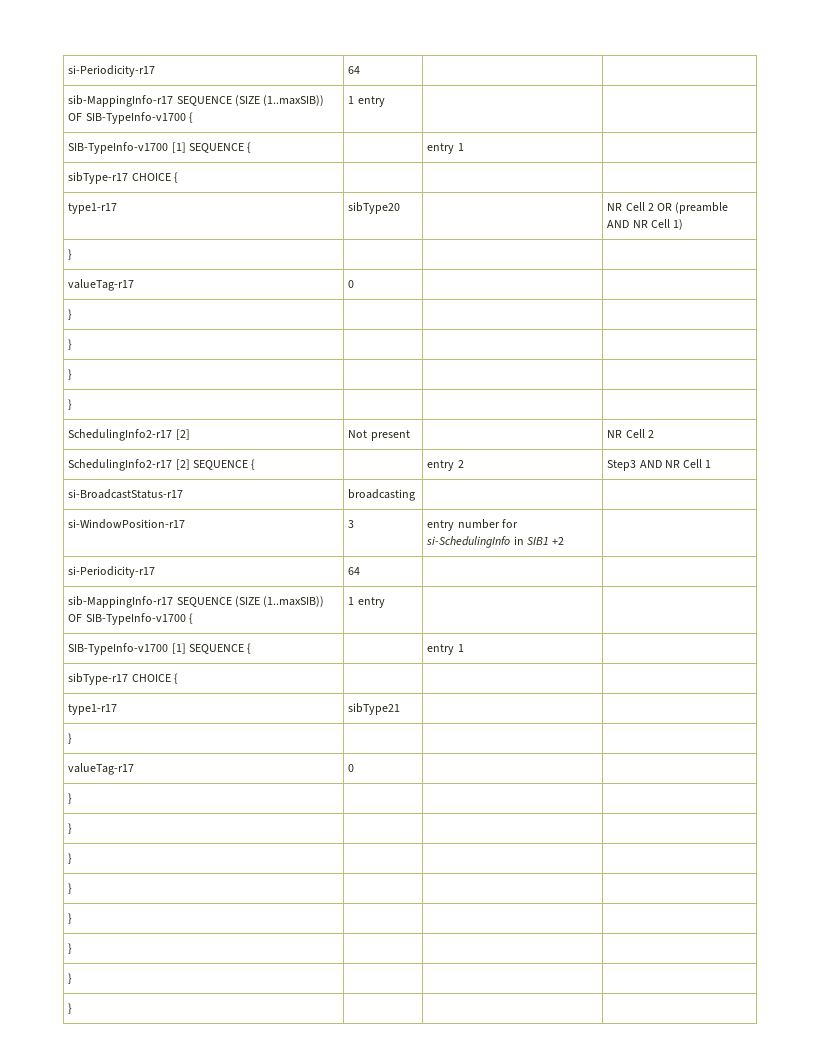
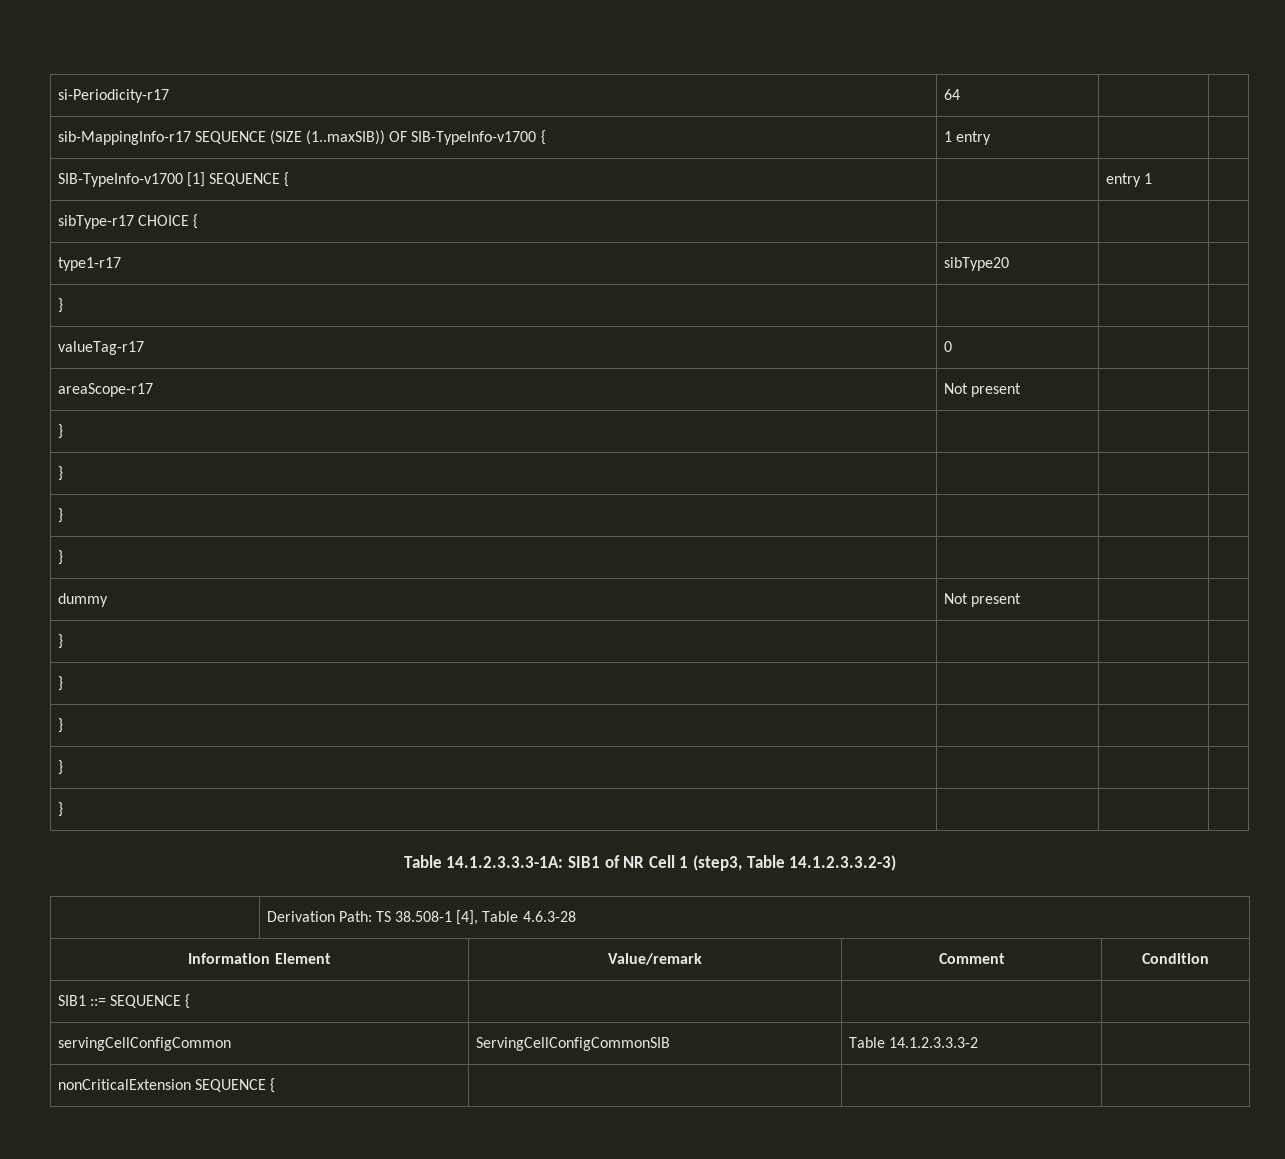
[607,202,729,214] [607,219,684,230] [68,249,73,260] [68,279,135,291] [348,280,355,288] [68,309,73,320] [68,339,73,350] [68,369,73,380] [68,399,73,410] [68,429,190,441] [348,430,410,441] [607,429,654,438] [68,459,256,471] [427,460,464,471] [607,459,712,471] [68,489,184,499] [348,489,416,501] [68,519,186,529] [348,520,355,528] [427,519,518,531] [426,536,565,548] [68,566,156,578] [348,567,361,575] [68,596,325,608] [68,613,193,625] [348,597,385,608] [68,643,252,655] [427,644,464,655] [68,673,178,685] [68,704,118,715] [348,703,401,715] [68,733,73,744] [68,763,135,775] [348,764,355,772] [68,793,73,804] [68,823,73,834] [68,853,73,864] [68,883,73,894] [68,913,73,924] [68,943,73,954] [68,973,73,984] [68,1003,73,1014] NR Cell 2 OR (preamble AND NR Cell 1) // } | | | // valueTag-r17 | 0 | | // } | | | // } | | | // } | | | // } | | | // SchedulingInfo2-r17 [2] | Not present | | NR Cell 2 // SchedulingInfo2-r17 [2] SEQUENCE { | | entry 2 | Step3 AND NR Cell 1 // si-BroadcastStatus-r17 | broadcasting | | // si-WindowPosition-r17 | 3 | entry number for si-SchedulingInfo in SIB1 +2 | // si-Periodicity-r17 | 64 | | // sib-MappingInfo-r17 SEQUENCE (SIZE (1..maxSIB)) OF SIB-TypeInfo-v1700 { | 1 entry | | // SIB-TypeInfo-v1700 [1] SEQUENCE { | | entry 1 | // sibType-r17 CHOICE { | | | // type1-r17 | sibType21 | | // } | | | // valueTag-r17 | 0 | | // } | | | // } | | | // } | | | // } | | | // } | | | // } | | | // } | | | // } -> [57,298,63,313] [57,341,144,355] [943,341,952,352] [57,383,153,397] [943,383,1021,397] [57,424,63,439] [57,466,63,481] [57,508,63,523] [57,550,63,565] [57,593,108,607] [943,593,1021,607] [57,634,63,649] [57,676,63,691] [57,718,63,733] [57,760,63,775] [57,802,63,817] [403,855,897,871] [266,910,576,925] [188,953,331,964] [608,953,702,965] [938,953,1005,964] [1142,953,1209,964] [57,994,191,1009] [57,1037,231,1051] [475,1037,670,1051] [848,1037,978,1048] [57,1078,275,1093] // } | | | // valueTag-r17 | 0 | | // areaScope-r17 | Not present | | // } | | | // } | | | // } | | | // } | | | // dummy | Not present | | // } | | | // } | | | // } | | | // } | | | // } | | | // Table 14.1.2.3.3.3-1A: SIB1 of NR Cell 1 (step3, Table 14.1.2.3.3.2-3) // | Derivation Path: TS 38.508-1 [4], Table 4.6.3-28 // Information Element | Value/remark | Comment | Condition // SIB1 ::= SEQUENCE { | | | // servingCellConfigCommon | ServingCellConfigCommonSIB | Table 14.1.2.3.3.3-2 | // nonCriticalExtension SEQUENCE {

